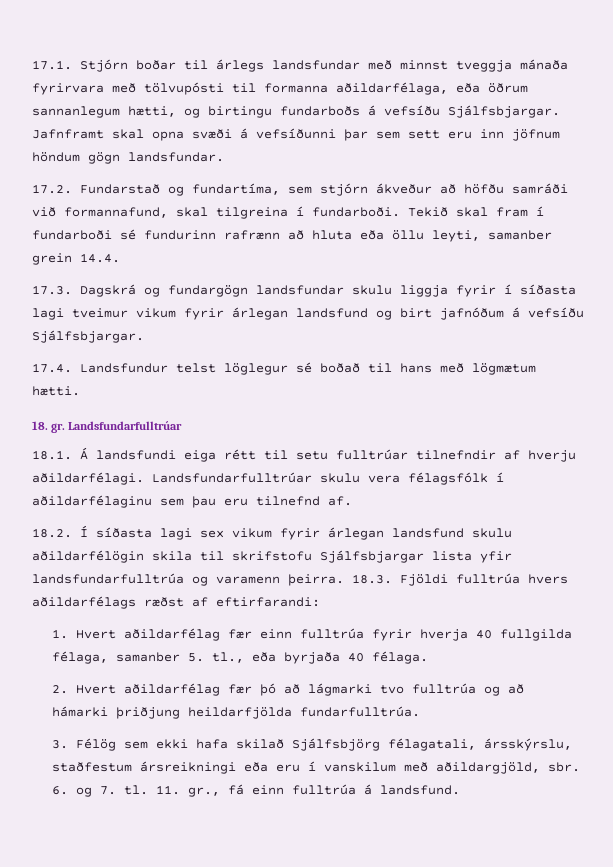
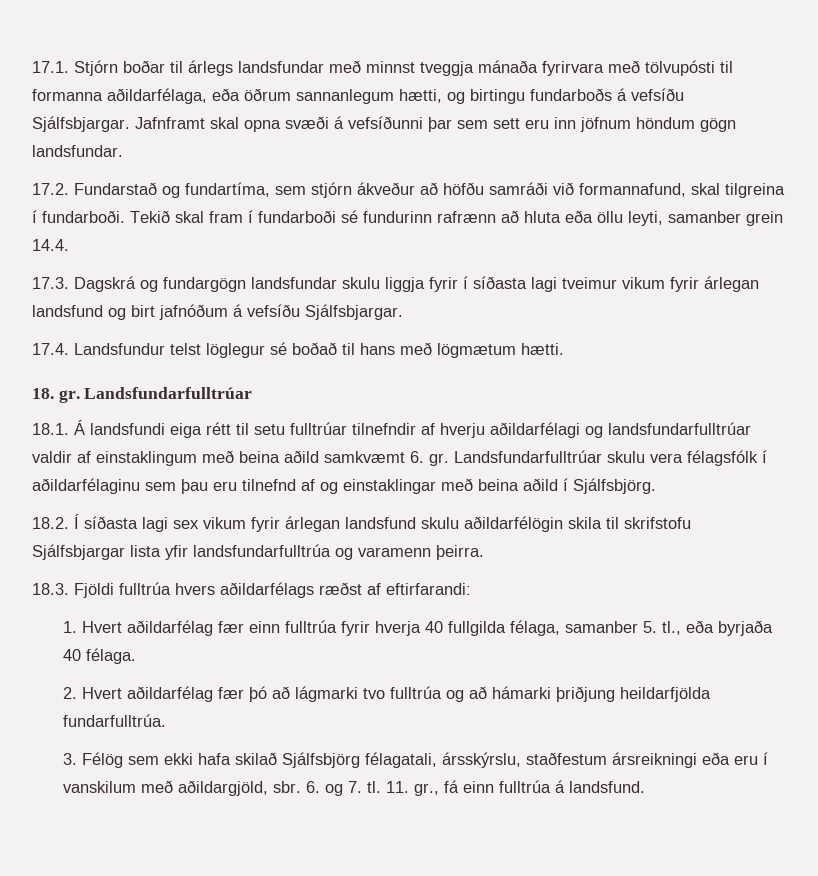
[32,472,144,485] aðildarfélagi. -> [490,422,751,438] [32,450,449,466] aðildarfélagi og landsfundarfulltrúar valdir af einstaklingum með beina aðild samkvæmt 6. gr.
[328,496,352,506] af. -> [301,478,656,494] af og einstaklingar með beina aðild í Sjálfsbjörg.
(344, 580) none -> (484, 552) //

